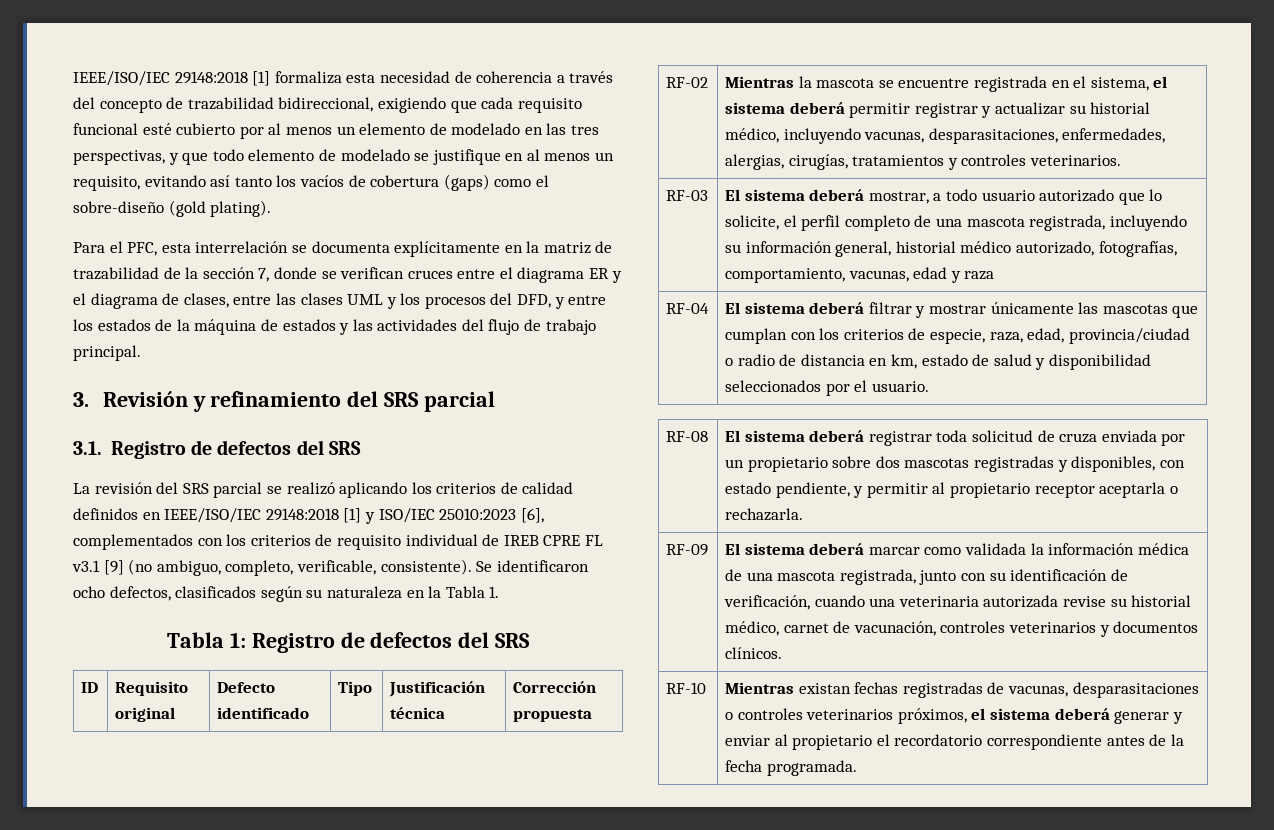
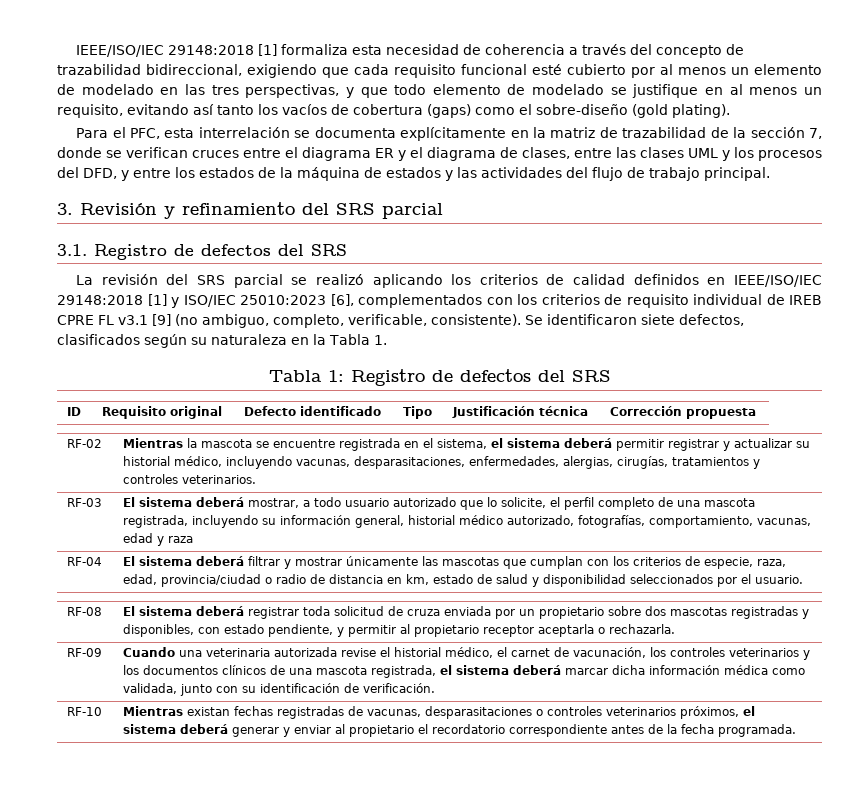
[73,586,105,598] ocho -> [641,314,675,325] siete
[725,543,1189,555] [725,569,916,585] El sistema deberá marcar como validada la información médica de una mascota registrada, -> [123,647,811,660] [123,665,806,678] [123,683,178,694] Cuando una veterinaria autorizada revise el historial médico, el carnet de vacunación, los controles veterinarios y los documentos clínicos de una mascota registrada, el sistema deberá marcar dicha información médica como validada,
[724,595,1192,610] [725,621,1199,637] [725,647,783,659] verificación, cuando una veterinaria autorizada revise su historial médico, carnet de vacunación, controles veterinarios y documentos clínicos. -> [363,683,436,693] verificación.

